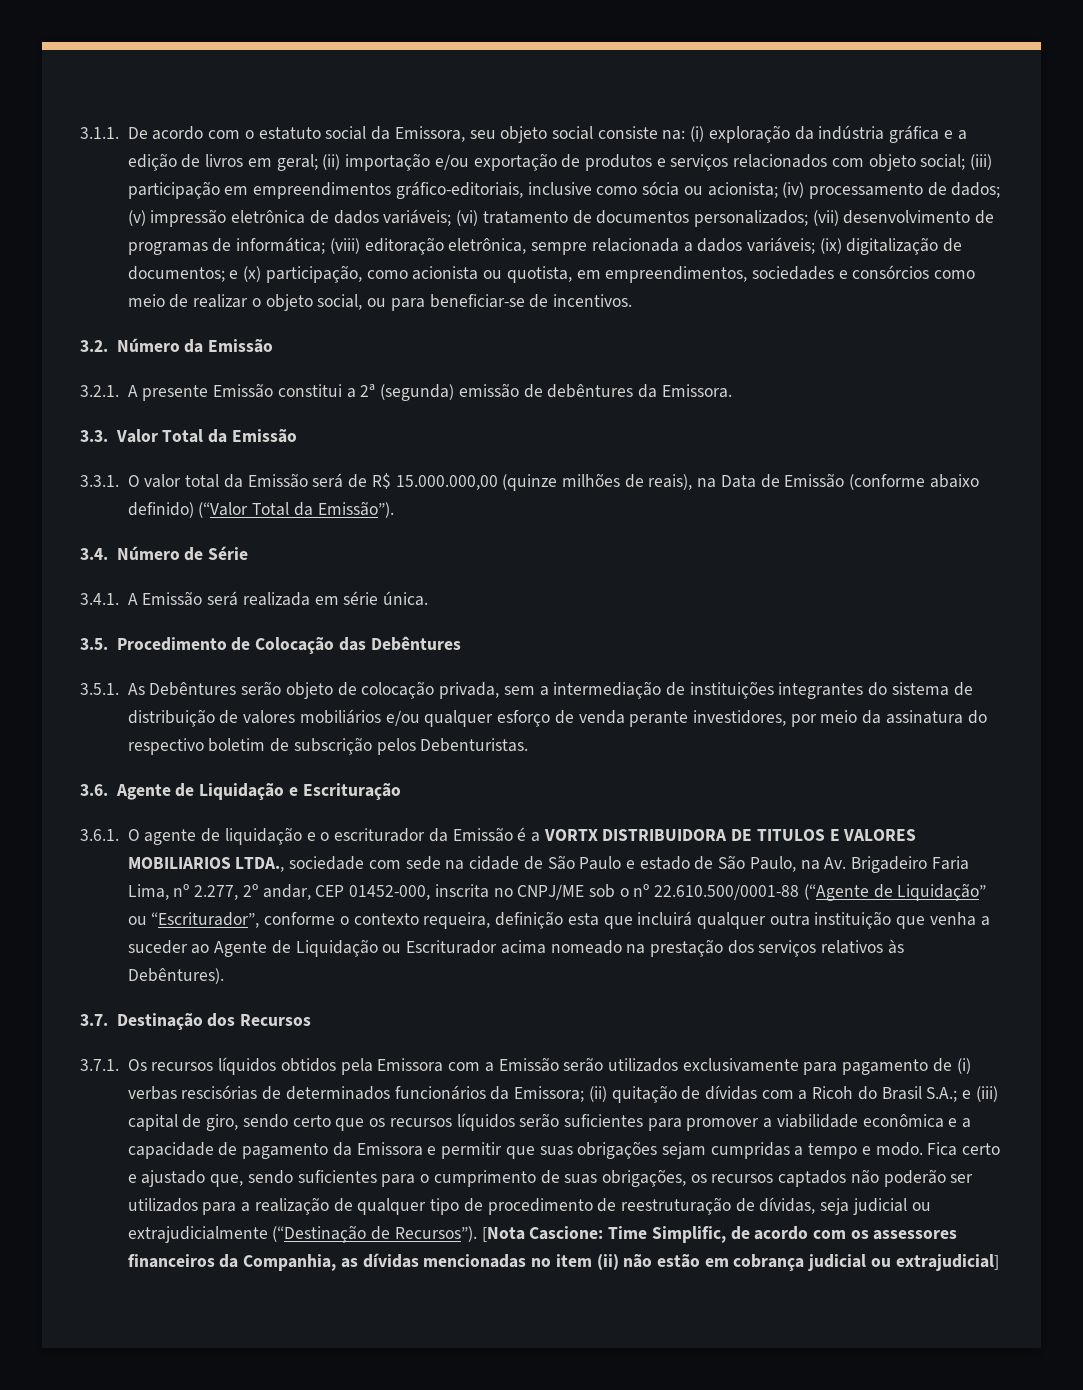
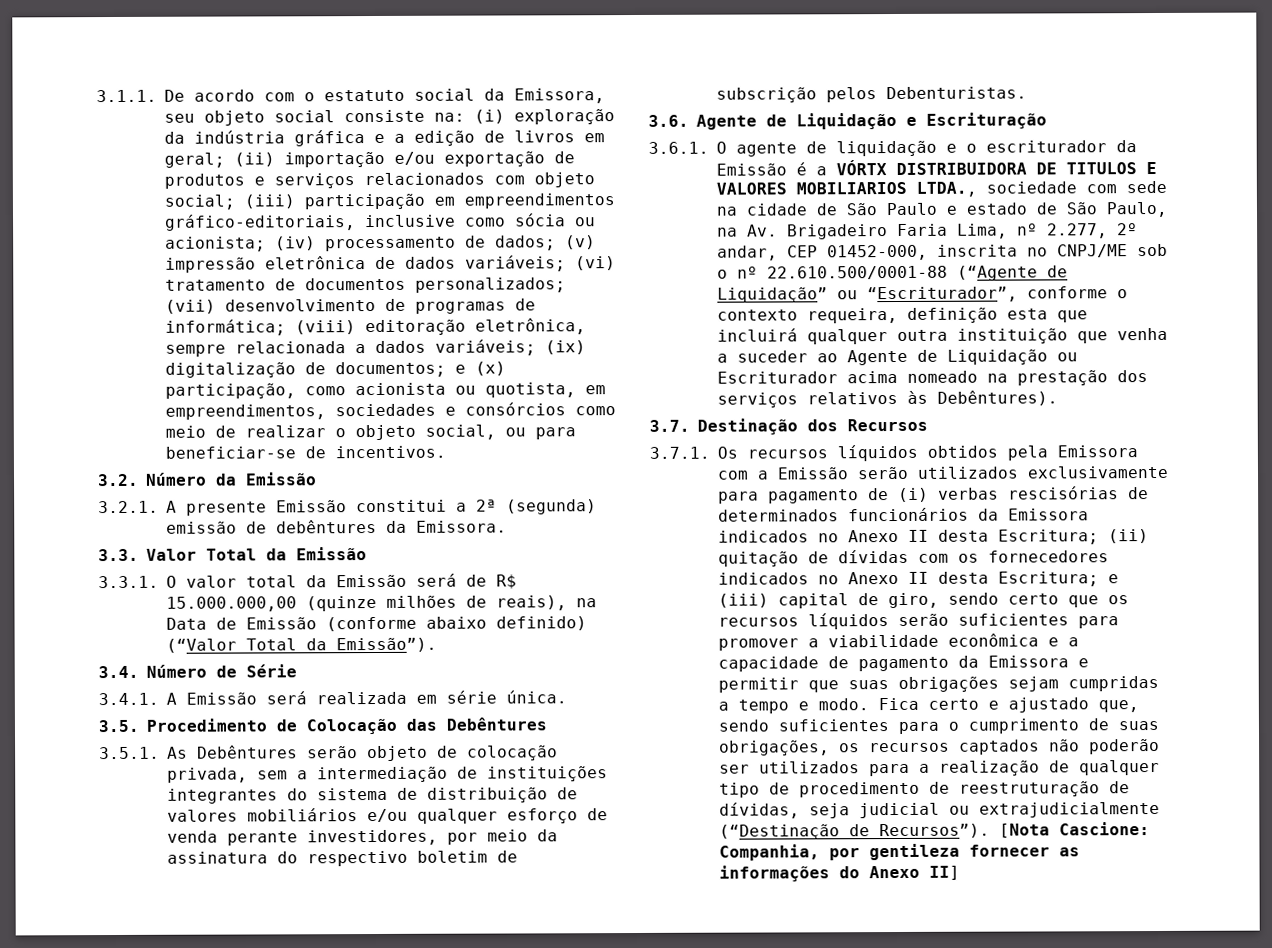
[543,829,598,841] VORTX -> [836,160,887,176] VÓRTX
[514,1086,585,1102] Emissora; -> [1008,508,1089,521] [718,529,1099,545] Emissora indicados no Anexo II desta Escritura;
[798,1086,958,1102] a Ricoh do Brasil S.A.; -> [958,550,1109,563] [718,571,1099,587] os fornecedores indicados no Anexo II desta Escritura;
[608,1226,958,1243] [127,1253,999,1272] Time Simplific, de acordo com os assessores financeiros da Companhia, as dívidas mencionadas no item (ii) não estão em cobrança judicial ou extrajudicial] -> [719,843,1080,861] [719,865,960,882] Companhia, por gentileza fornecer as informações do Anexo II]

